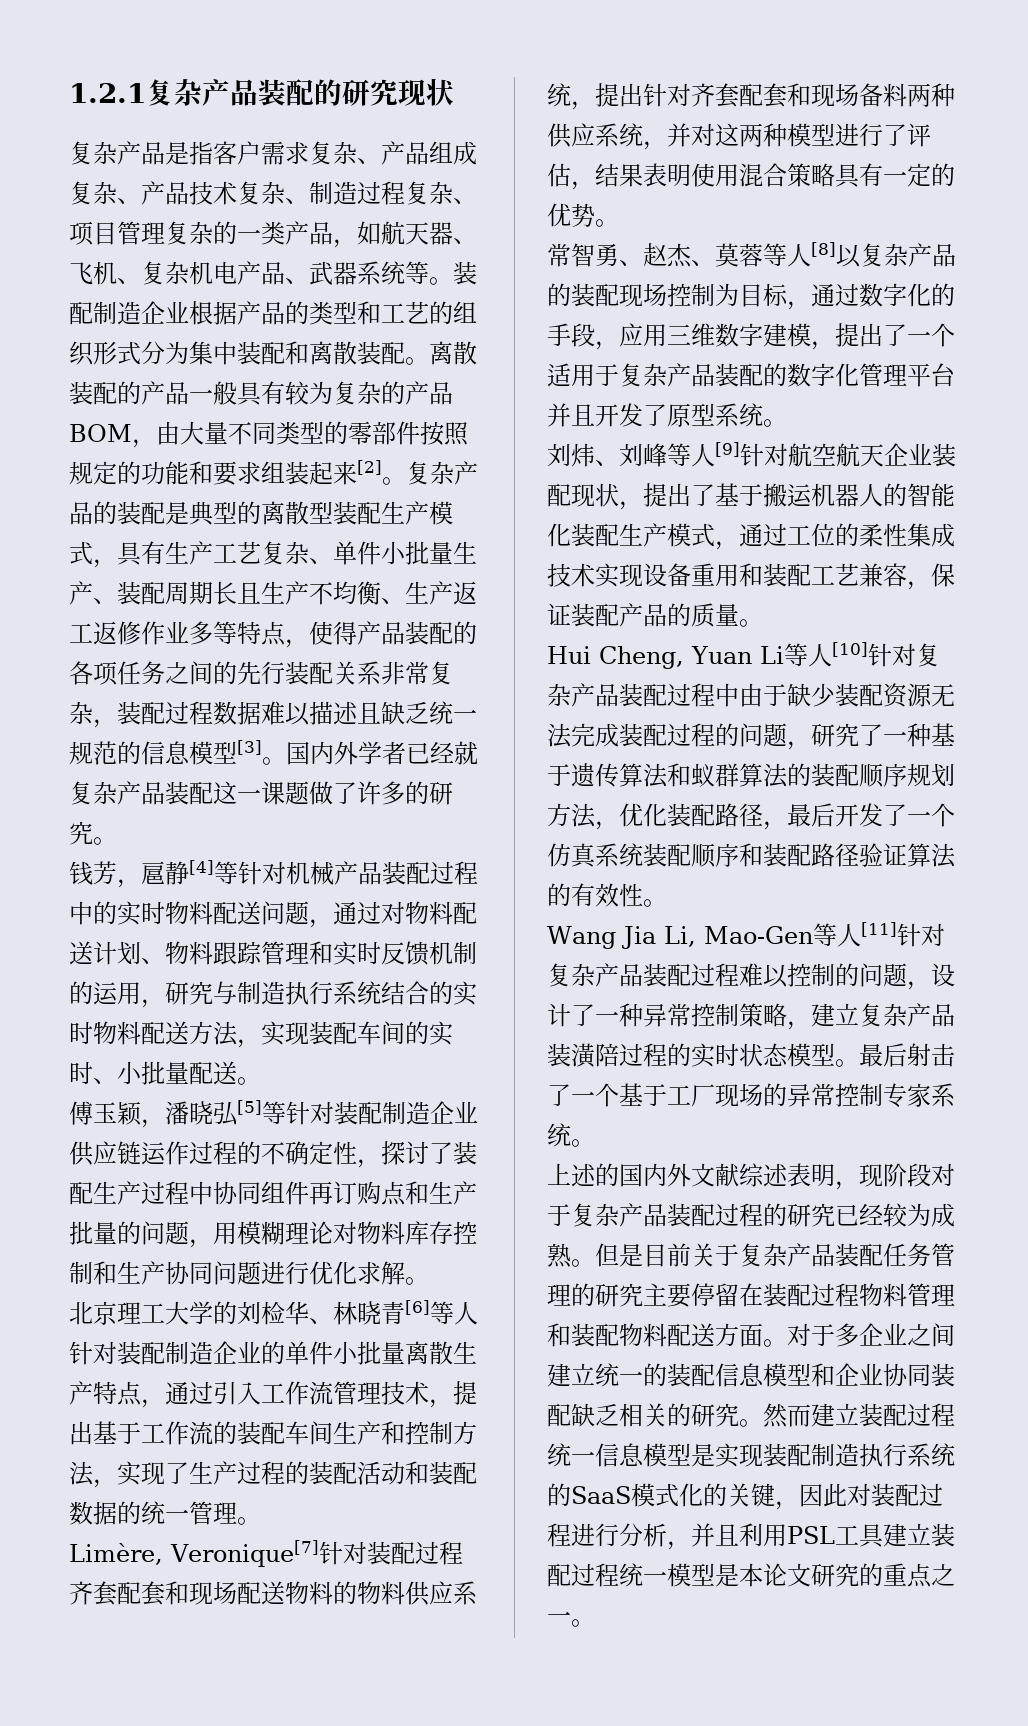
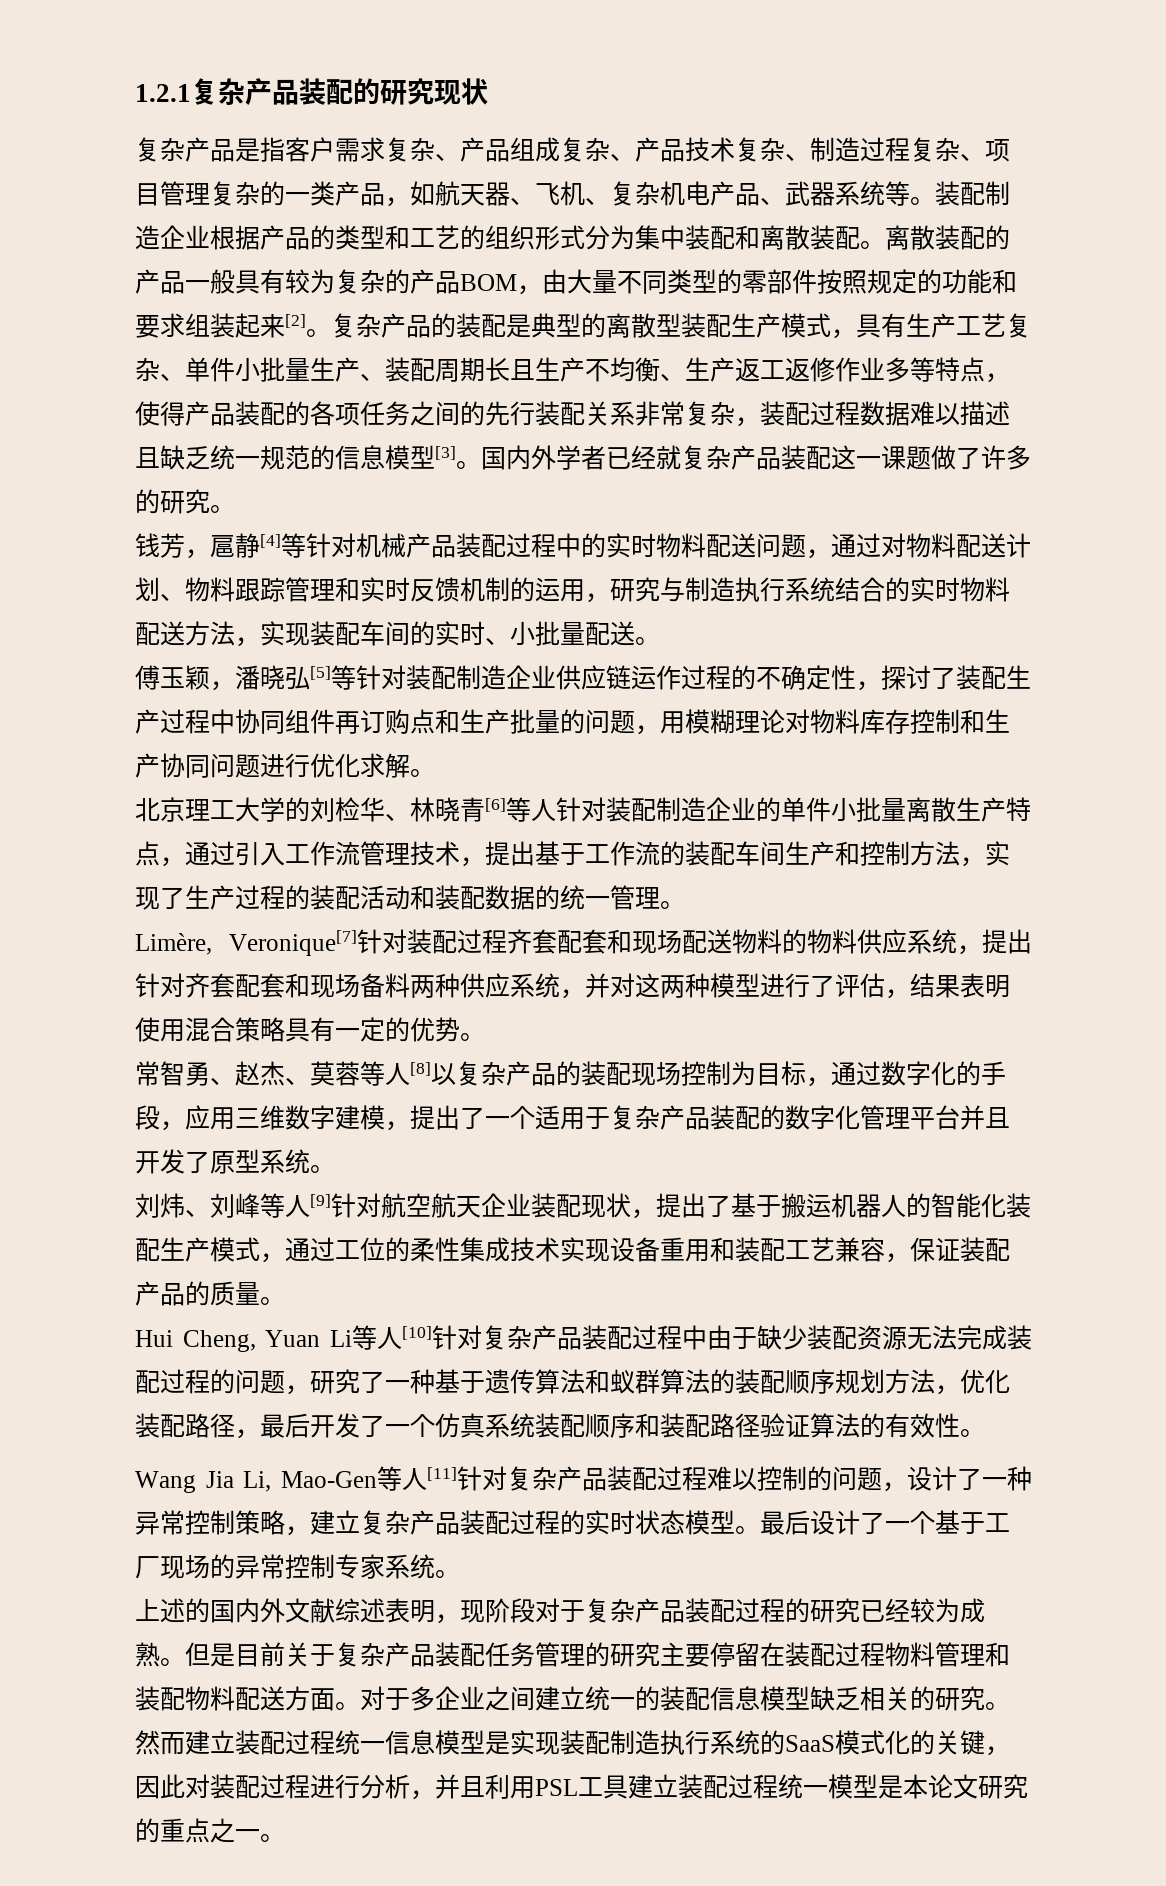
[571,1043,619,1068] 潢陪 -> [485,1511,510,1535] 配
[907,1043,955,1067] 射击 -> [810,1510,860,1535] 设计
[811,1363,955,1387] [547,1403,571,1427] 和企业协同装配 -> (810, 1698) none

